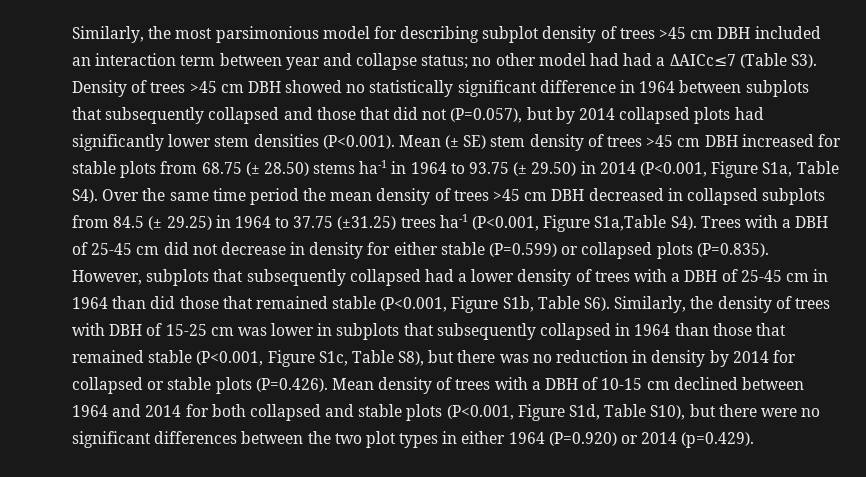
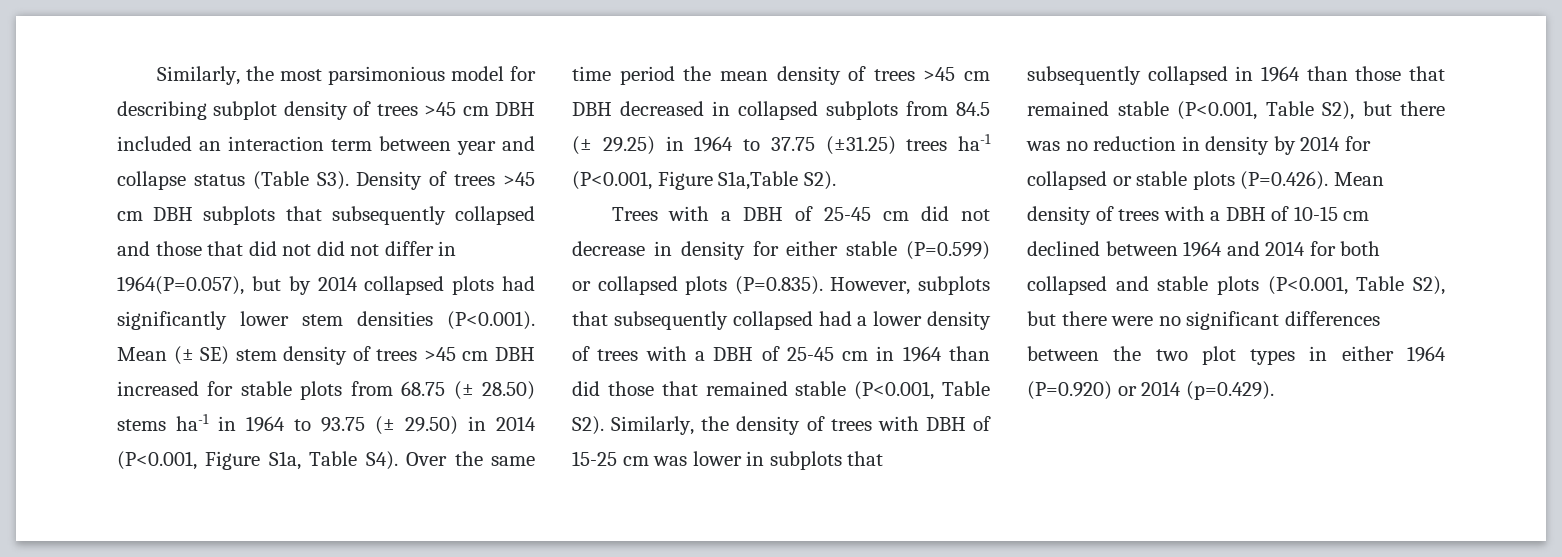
[421,53,736,69] status; no other model had had a ΔAICc≤7 -> [193,174,245,186] status
[285,80,742,97] showed no statistically significant difference in 1964 between -> (194, 214) none
[450,108,523,123] (P=0.057), -> [316,241,457,256] [117,276,244,295] did not differ in 1964(P=0.057),
[670,216,697,230] S4). -> [803,171,836,190] S2). //
[451,296,611,313] Figure S1b, Table S6). -> [942,381,990,396] [572,416,604,435] Table S2).
[267,350,425,367] Figure S1c, Table S8), -> [1265,101,1354,120] Table S2),
[517,404,686,421] Figure S1d, Table S10), -> [1356,276,1445,295] Table S2),

